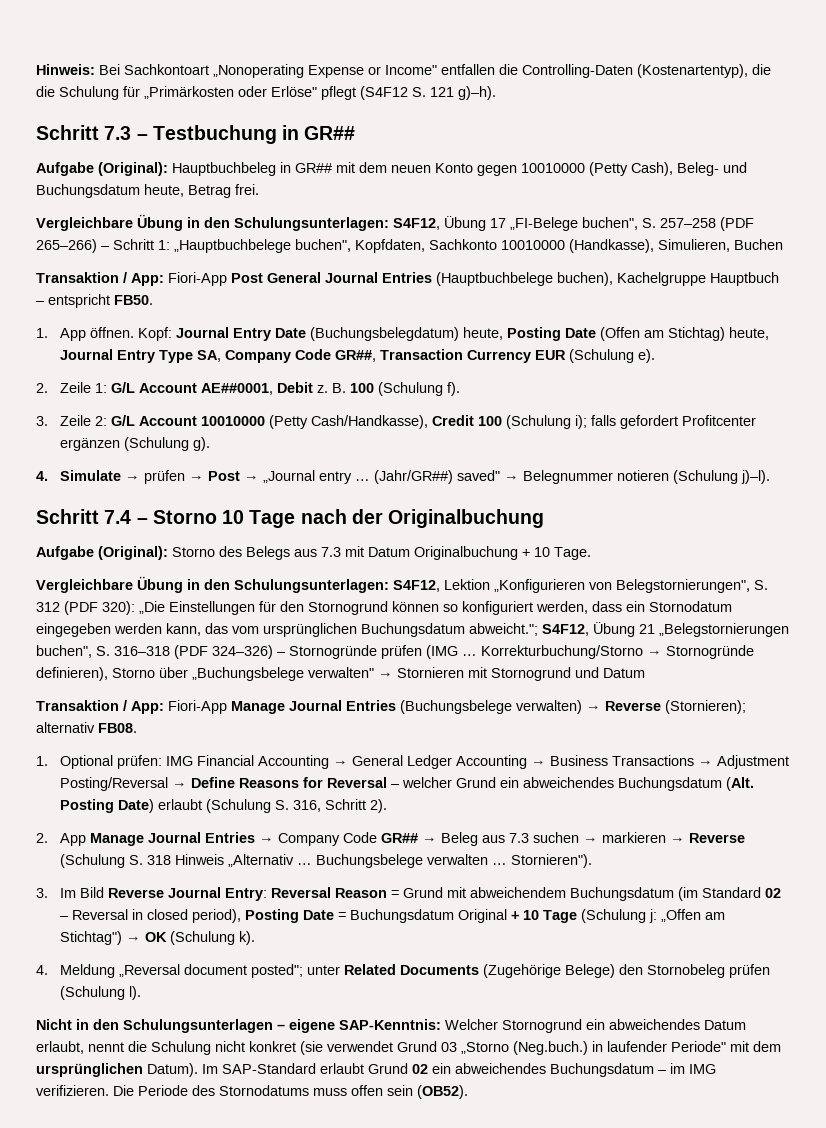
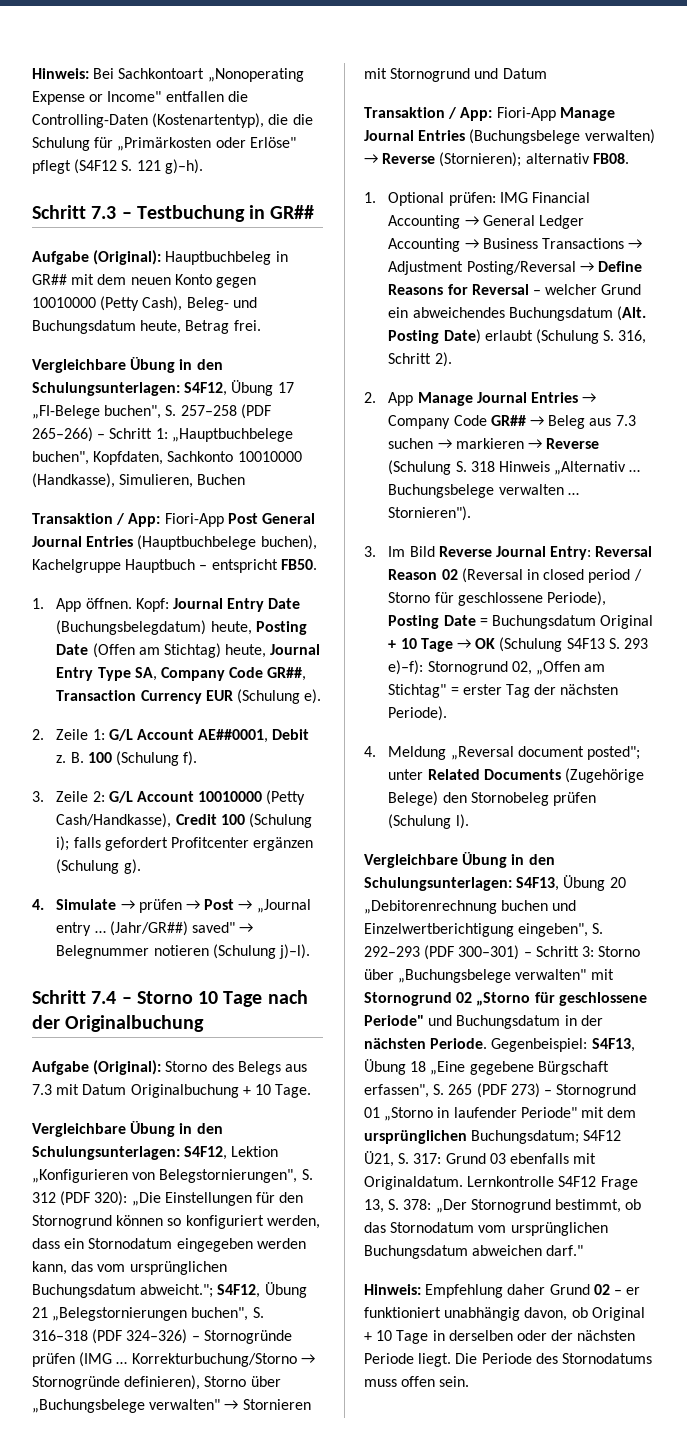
[390,887,781,901] [59,909,241,923] = Grund mit abweichendem Buchungsdatum (im Standard 02 – Reversal in closed period), -> [441,568,642,583] [388,591,607,606] 02 (Reversal in closed period / Storno für geschlossene Periode),
[580,909,725,923] [59,931,255,945] (Schulung j: „Offen am Stichtag") → OK (Schulung k). -> [457,637,648,652] [388,660,606,675] [388,684,619,698] [388,706,448,721] → OK (Schulung S4F13 S. 293 e)–f): Stornogrund 02, „Offen am Stichtag" = erster Tag der nächsten Periode).
[36,1019,746,1033] [36,1041,588,1055] Nicht in den Schulungsunterlagen – eigene SAP-Kenntnis: Welcher Stornogrund ein abweichendes Datum erlaubt, nennt die Schulung nicht konkret (sie verwendet Grund 03 „Storno (Neg.buch.) -> [364,852,555,868] [364,875,626,891] [364,900,577,914] [364,923,604,937] [364,945,641,960] [364,969,614,983] [364,992,647,1006] [364,1015,603,1029] [364,1038,635,1052] [364,1059,609,1075] [364,1083,637,1098] [364,1107,434,1121] Vergleichbare Übung in den Schulungsunterlagen: S4F13, Übung 20 „Debitorenrechnung buchen und Einzelwertberichtigung eingeben", S. 292–293 (PDF 300–301) – Schritt 3: Storno über „Buchungsbelege verwalten" mit Stornogrund 02 „Storno für geschlossene Periode" und Buchungsdatum in der nächsten Periode. Gegenbeispiel: S4F13, Übung 18 „Eine gegebene Bürgschaft erfassen", S. 265 (PDF 273) – Stornogrund 01 „Storno
[147,1063,716,1077] [36,1085,109,1096] Datum). Im SAP-Standard erlaubt Grund 02 ein abweichendes Buchungsdatum – im IMG verifizieren. -> [471,1130,622,1144] [364,1151,597,1167] [364,1176,638,1190] [364,1199,642,1213] [364,1222,608,1236] [364,1245,584,1259] [364,1284,641,1298] [364,1307,645,1321] [364,1330,636,1344] [364,1353,452,1367] Buchungsdatum; S4F12 Ü21, S. 317: Grund 03 ebenfalls mit Originaldatum. Lernkontrolle S4F12 Frage 13, S. 378: „Der Stornogrund bestimmt, ob das Stornodatum vom ursprünglichen Buchungsdatum abweichen darf." // Hinweis: Empfehlung daher Grund 02 – er funktioniert unabhängig davon, ob Original + 10 Tage in derselben oder der nächsten Periode liegt.
[387,1085,468,1099] sein (OB52). -> [439,1376,470,1387] sein.

